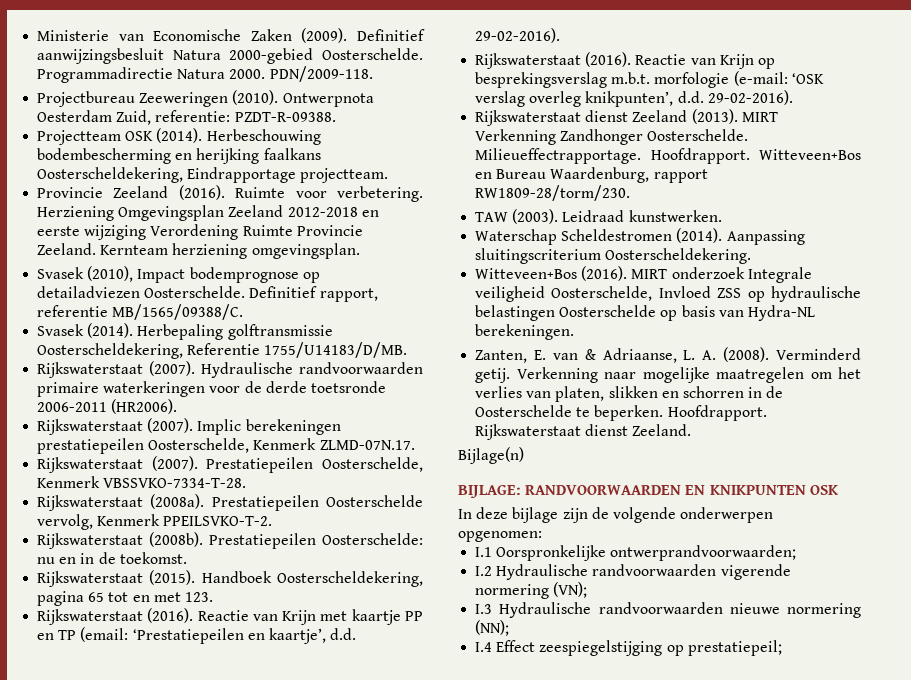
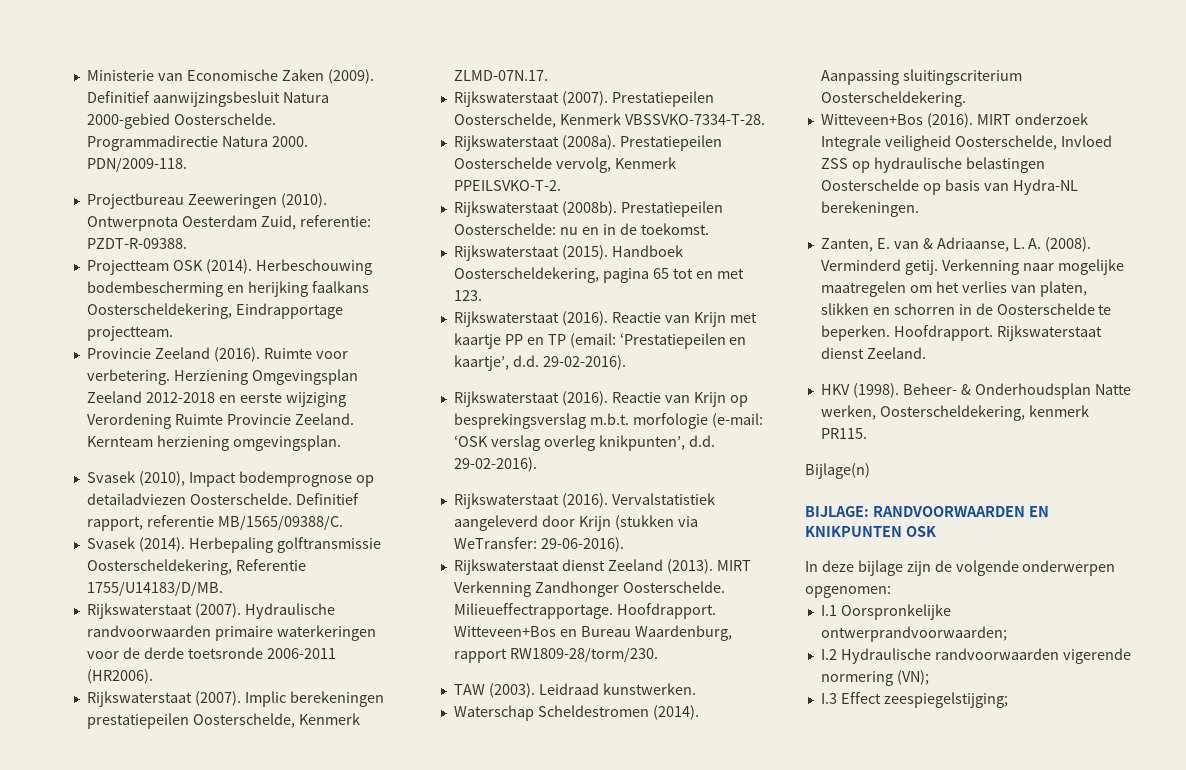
(793, 97) none -> [453,493,715,509] [453,515,698,531] [453,537,624,552] // Rijkswaterstaat (2016). Vervalstatistiek aangeleverd door Krijn (stukken via WeTransfer: 29-06-2016).
(692, 430) none -> [820,383,1131,399] [820,405,1089,421] [820,428,867,439] // HKV (1998). Beheer- & Onderhoudsplan Natte werken, Oosterscheldekering, kenmerk PR115.
[499,602,861,618] [475,620,510,636] [475,640,782,656] Hydraulische randvoorwaarden nieuwe normering (NN); // I.4 Effect zeespiegelstijging op prestatiepeil; -> [840,692,1008,708] Effect zeespiegelstijging;

